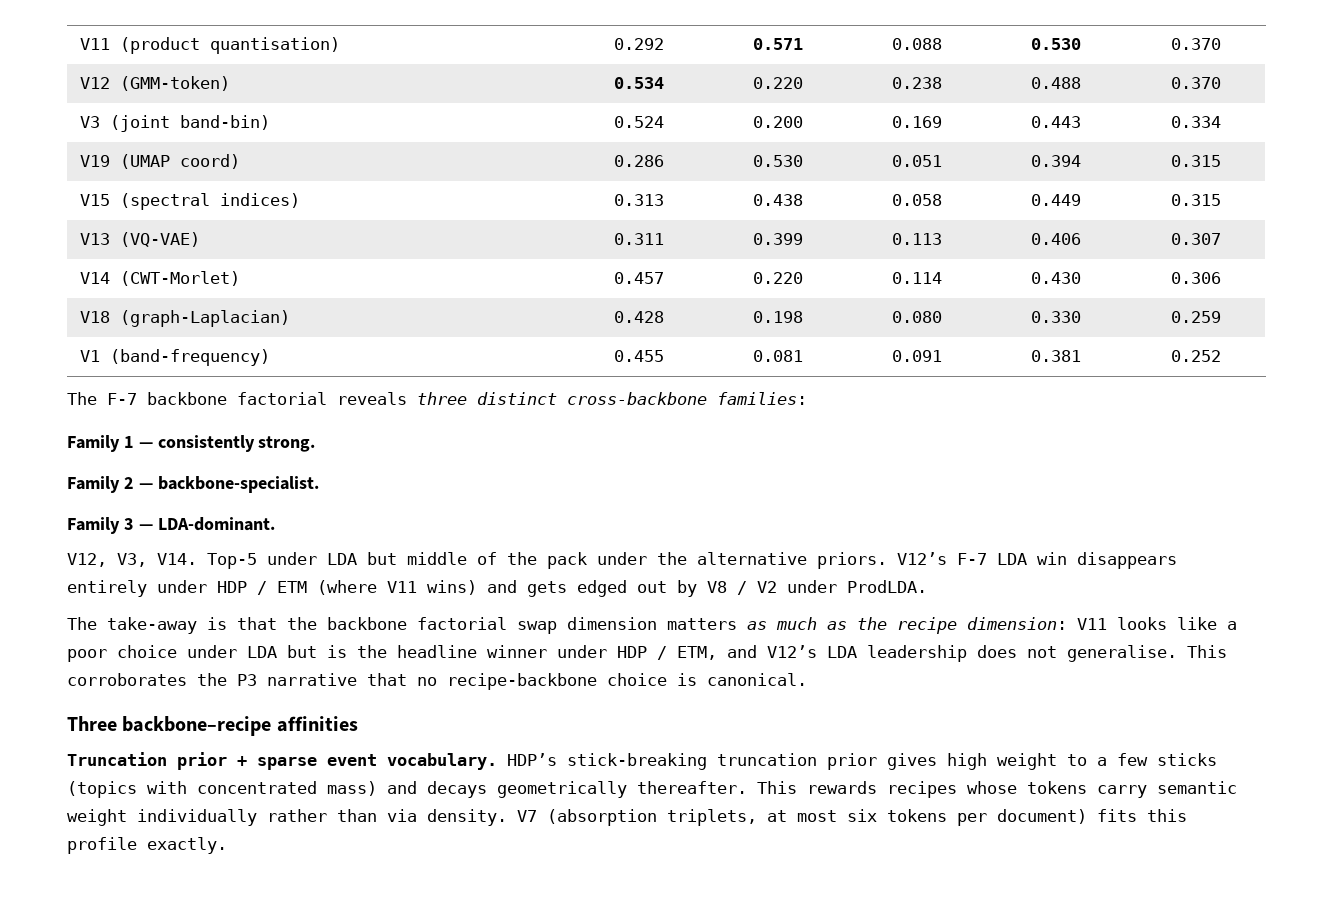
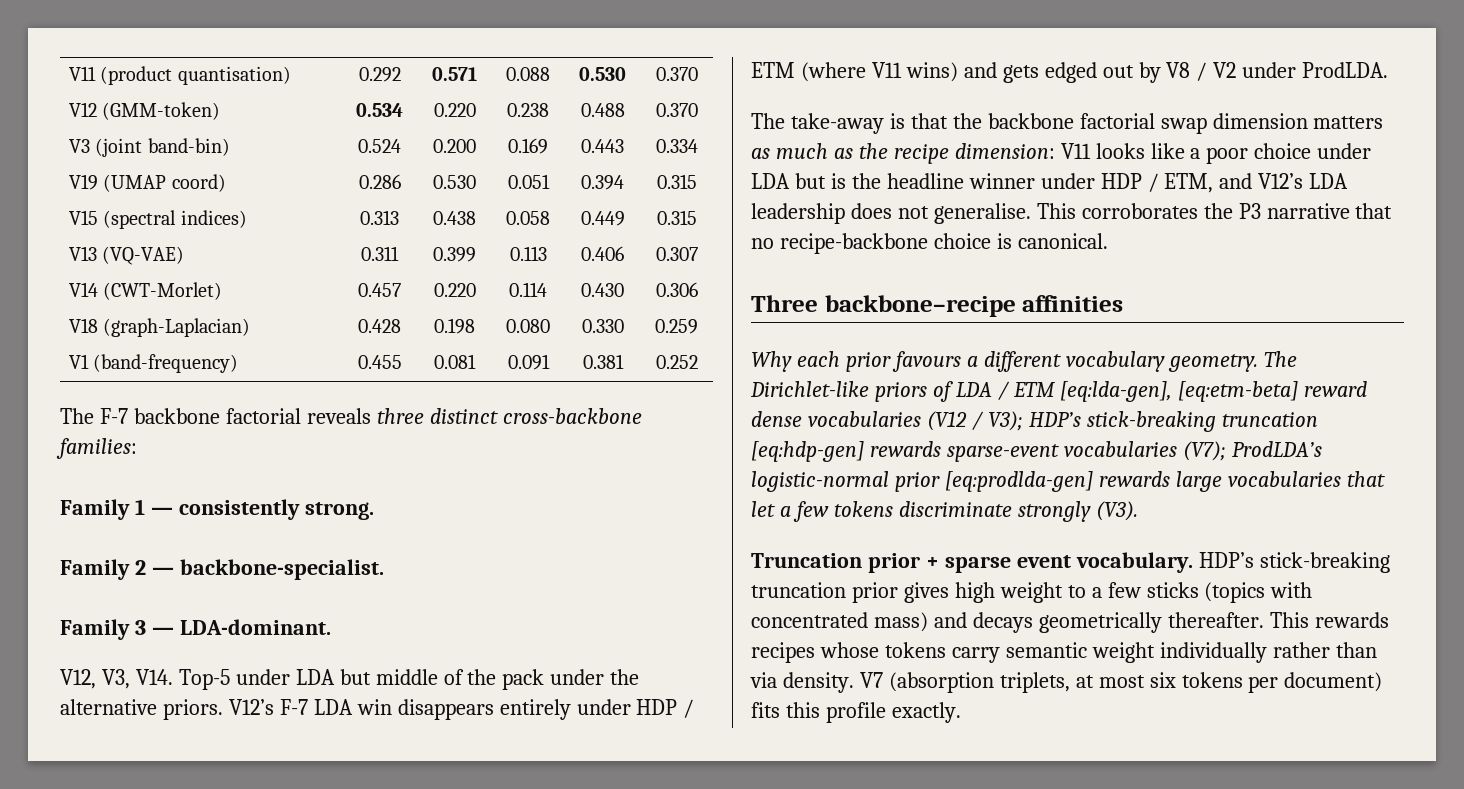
(358, 724) none -> [751,351,1297,372] [750,381,1367,402] [751,411,1318,432] [751,441,1322,462] [751,471,1385,492] [751,501,1138,522] // Why each prior favours a different vocabulary geometry. The Dirichlet-like priors of LDA / ETM [eq:lda-gen], [eq:etm-beta] reward dense vocabularies (V12 / V3); HDP’s stick-breaking truncation [eq:hdp-gen] rewards sparse-event vocabularies (V7); ProdLDA’s logistic-normal prior [eq:prodlda-gen] rewards large vocabularies that let a few tokens discriminate strongly (V3).

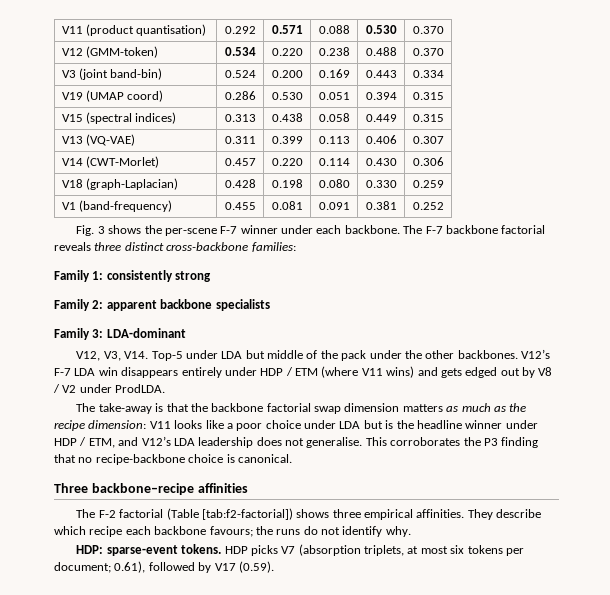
(698, 362) none -> [76,225,400,236] Fig. 3 shows the per-scene F-7 winner under each backbone.
[134,499,374,520] [60,559,384,580] [60,619,331,640] 1 — consistently strong. // Family 2 — backbone-specialist. // Family 3 — LDA-dominant. -> [92,270,212,282] [54,299,270,311] [54,328,186,340] 1: consistently strong // Family 2: apparent backbone specialists // Family 3: LDA-dominant
[60,699,223,720] alternative priors. -> [425,350,518,359] other backbones.
[1266,203,1350,219] narrative -> [501,437,539,448] finding
[751,351,1297,372] [750,381,1367,402] [751,411,1318,432] [751,441,1322,462] [751,471,1385,492] [751,501,1138,522] [751,552,1390,573] [751,582,1313,603] [751,612,1389,633] [751,642,1377,663] [750,672,854,693] Why each prior favours a different vocabulary geometry. The Dirichlet-like priors of LDA / ETM [eq:lda-gen], [eq:etm-beta] reward dense vocabularies (V12 / V3); HDP’s stick-breaking truncation [eq:hdp-gen] rewards sparse-event vocabularies (V7); ProdLDA’s logistic-normal prior [eq:prodlda-gen] rewards large vocabularies that let a few tokens discriminate strongly (V3). // Truncation prior + sparse event vocabulary. HDP’s stick-breaking truncation prior gives high weight to a few sticks (topics with concentrated mass) and decays geometrically thereafter. This rewards recipes whose tokens carry semantic weight individually rather than via density. -> [76,508,542,520] [54,526,411,537] [76,544,278,556] The F-2 factorial (Table [tab:f2-factorial]) shows three empirical affinities. They describe which recipe each backbone favours; the runs do not identify why. // HDP: sparse-event tokens. HDP picks
[1284,672,1383,692] [751,702,961,723] document) fits this profile exactly. -> [54,561,274,573] document; 0.61), followed by V17 (0.59).

